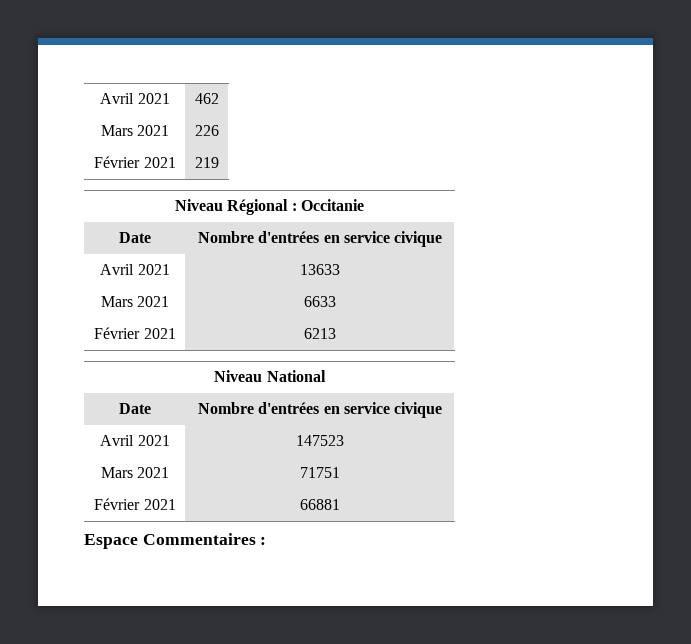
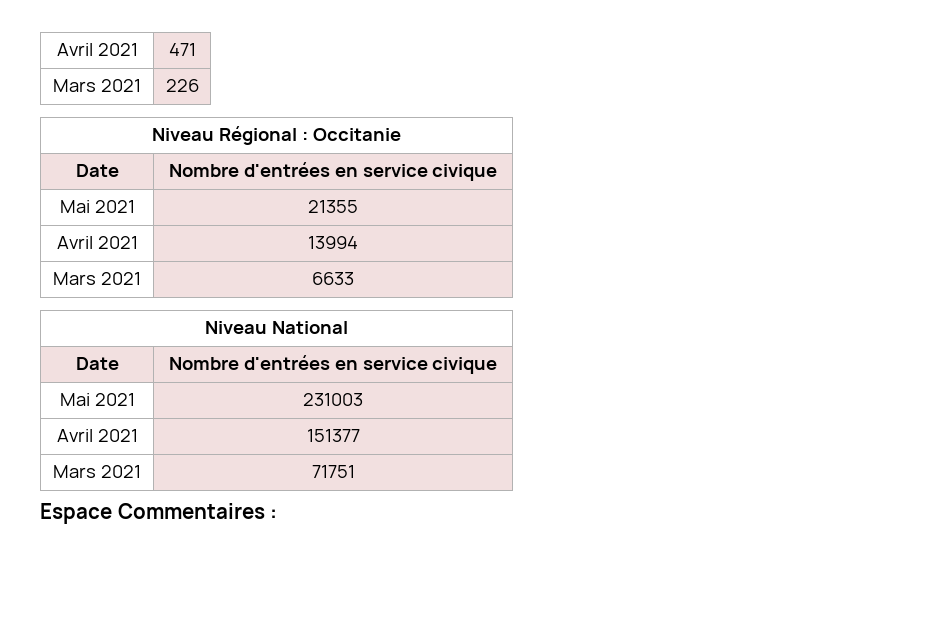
[100,93,170,104] [195,93,219,104] Avril 2021 | 462 -> [56,43,138,56] [168,43,196,56] Avril 2021 | 471
[94,156,176,168] [195,157,219,168] // Février 2021 | 219 -> (199, 85) none
[100,264,170,275] [300,264,340,275] // Avril 2021 | 13633 -> [59,200,135,213] [308,200,358,213] [56,236,138,249] [308,236,358,249] // Mai 2021 | 21355 // Avril 2021 | 13994
[94,327,176,339] [304,328,336,339] // Février 2021 | 6213 -> (354, 278) none
[100,435,170,446] [296,435,344,446] // Avril 2021 | 147523 -> [59,393,135,406] [303,393,363,406] [56,429,138,442] [306,429,360,442] // Mai 2021 | 231003 // Avril 2021 | 151377
[94,498,176,510] [300,499,340,510] // Février 2021 | 66881 -> (355, 471) none

